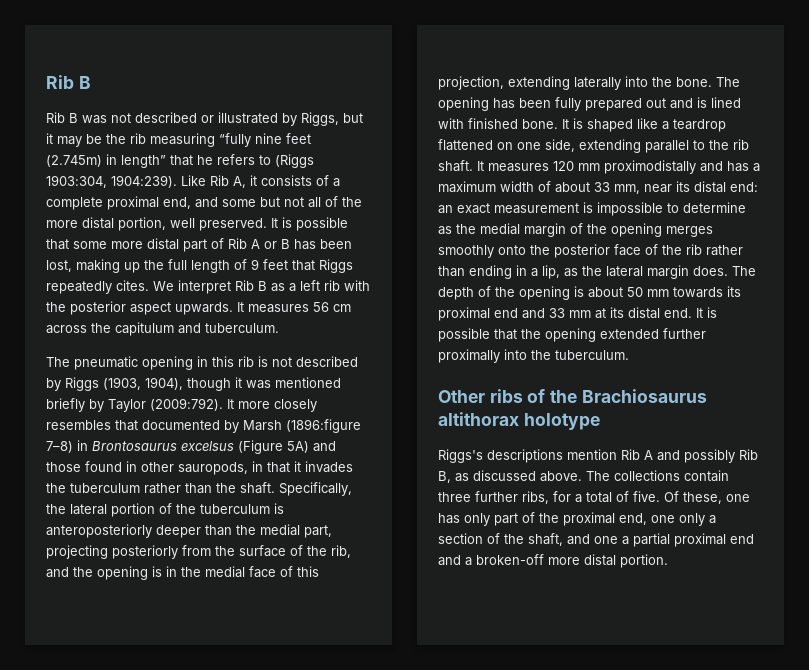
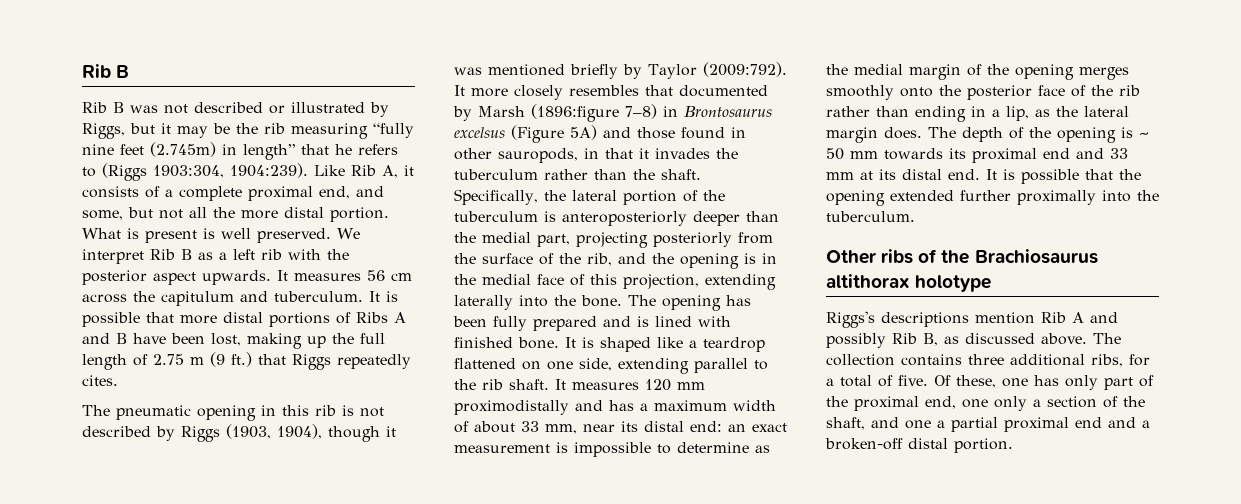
[222,199,256,207] some -> [82,210,123,220] some,
[325,196,338,207] of -> (207, 212) none
[118,217,348,231] [46,238,352,252] [46,259,353,273] [46,280,149,294] portion, well preserved. It is possible that some more distal part of Rib A or B has been lost, making up the full length of 9 feet that Riggs repeatedly cites. -> [330,207,389,222] [82,228,331,243] portion. What is present is well preserved.
(279, 328) none -> [369,291,398,302] [82,312,406,327] [82,333,385,349] [82,352,411,370] [82,375,118,386] It is possible that more distal portions of Ribs A and B have been lost, making up the full length of 2.75 m (9 ft.) that Riggs repeatedly cites.
[646,98,666,108] out -> (597, 323) none
[588,287,623,298] about -> [1139,132,1149,138] ~
[614,470,729,482] [438,491,518,502] collections contain three further -> [826,354,1085,366] collection contains three additional
[548,557,580,565] more -> (903, 444) none

